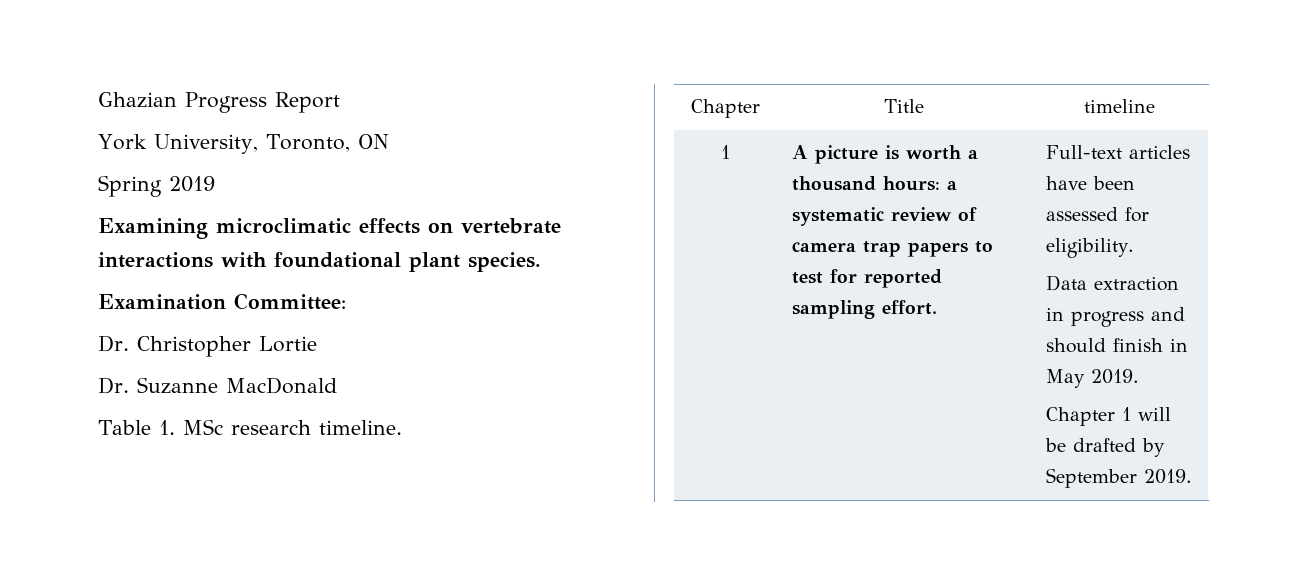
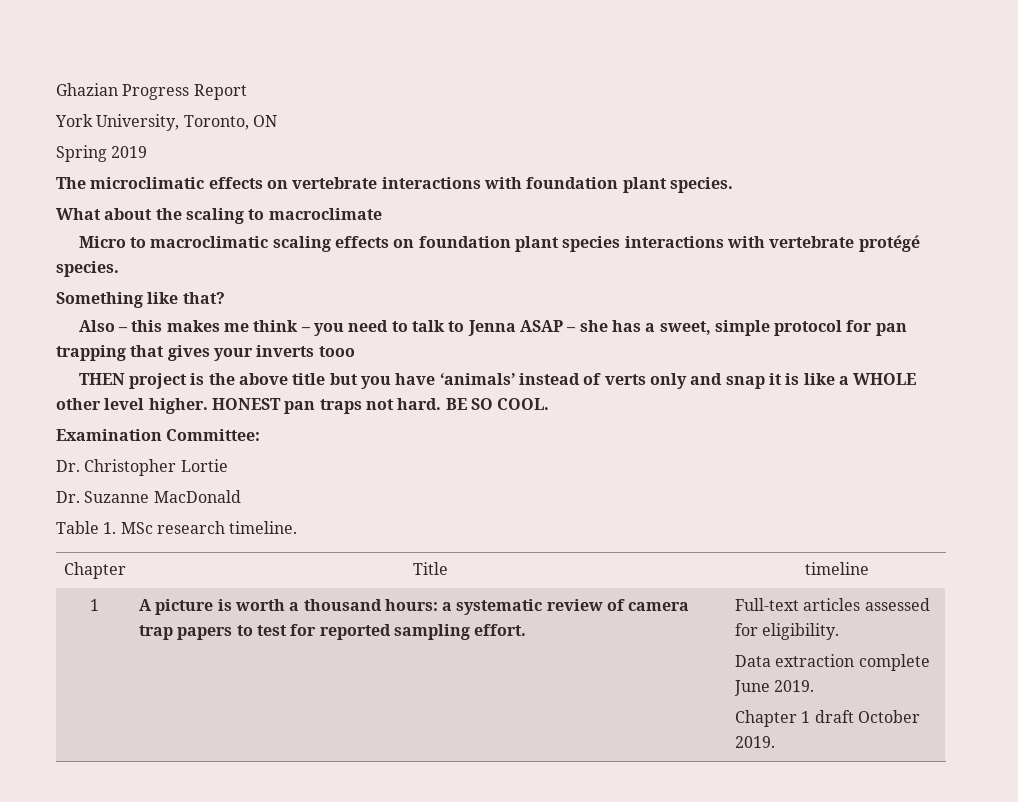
[98,218,208,239] Examining -> [56,177,86,189] The
[274,252,401,268] foundational -> [526,177,619,189] foundation
(541, 262) none -> [56,208,382,224] [78,235,920,252] [56,261,119,277] [56,292,225,308] [78,320,907,336] [56,345,355,361] [78,372,917,389] [56,398,550,414] // What about the scaling to macroclimate // Micro to macroclimatic scaling effects on foundation plant species interactions with vertebrate protégé species. // Something like that? // Also – this makes me think – you need to talk to Jenna ASAP – she has a sweet, simple protocol for pan trapping that gives your inverts tooo // THEN project is the above title but you have ‘animals’ instead of verts only and snap it is like a WHOLE other level higher. HONEST pan traps not hard. BE SO COOL.
[1046,176,1136,190] have been -> (861, 604) none
[1046,307,1186,327] [1046,338,1189,353] [1046,369,1140,388] [1046,407,1172,426] [1045,438,1166,457] [1046,468,1138,488] in progress and should finish in May 2019. // Chapter 1 will be drafted by September -> [858,654,930,671] [733,680,815,696] [734,710,920,727] complete June 2019. // Chapter 1 draft October

